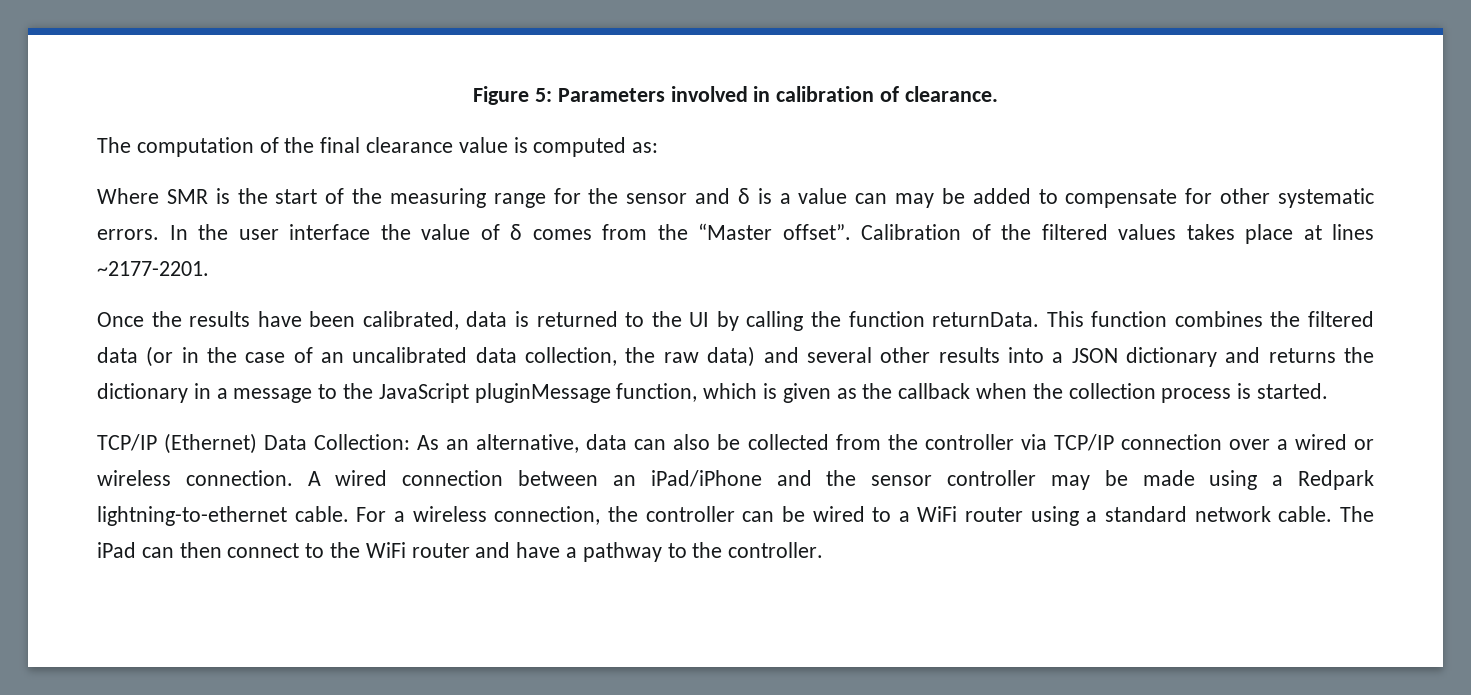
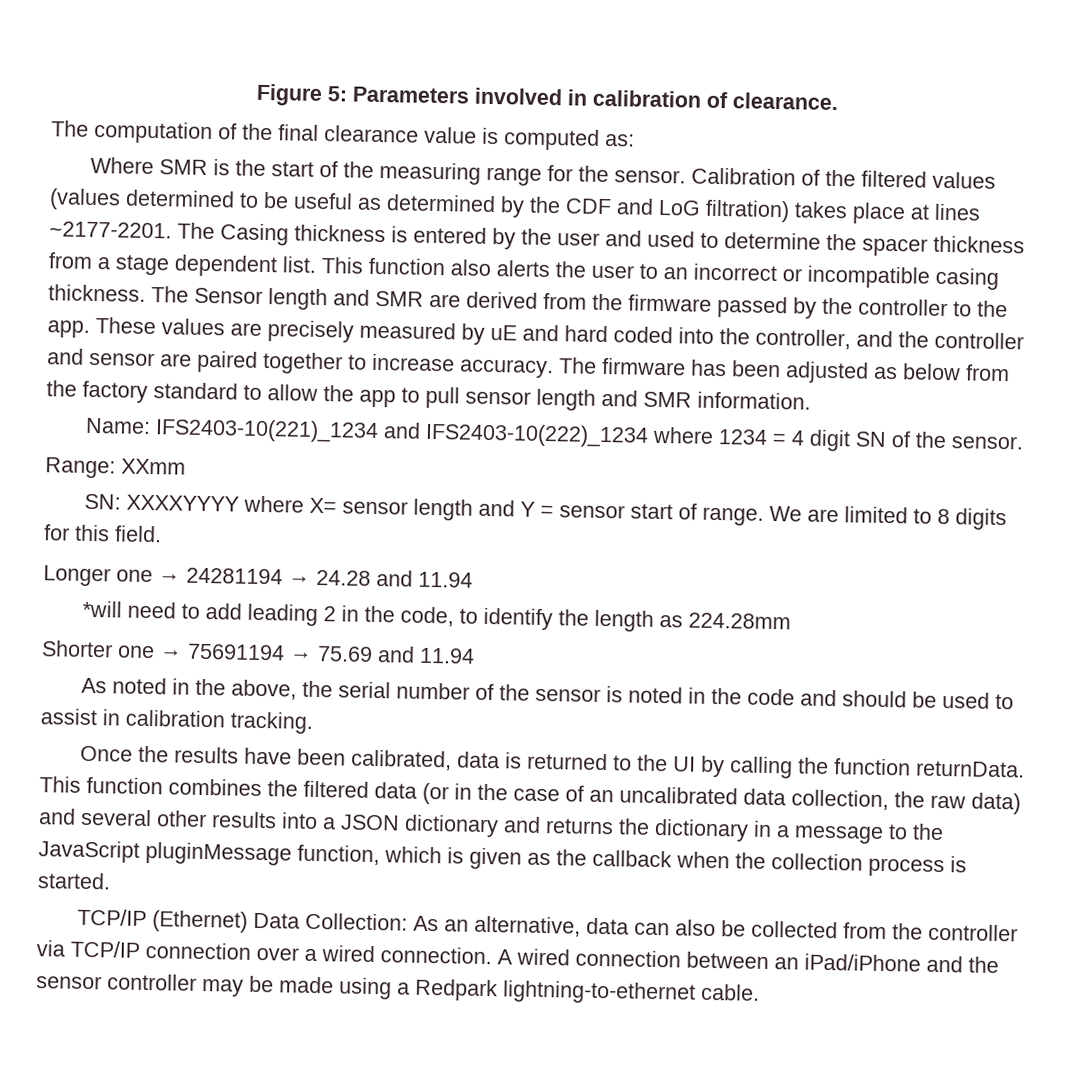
[626,188,1374,208] [97,223,851,240] sensor and δ is a value can may be added to compensate for other systematic errors. In the user interface the value of δ comes from the “Master offset”. -> [614,169,687,184] sensor.
(1176, 232) none -> [49,188,790,223] (values determined to be useful as determined by the CDF and LoG filtration)
(209, 268) none -> [177,222,1025,257] [48,252,999,290] [48,284,1008,319] [47,317,1024,350] [47,348,1010,384] [46,380,811,411] [85,417,1024,452] [45,457,186,479] [84,493,1008,531] [44,524,162,543] [43,565,473,588] [82,600,792,632] [41,640,475,664] [81,677,1015,710] [40,708,314,734] The Casing thickness is entered by the user and used to determine the spacer thickness from a stage dependent list. This function also alerts the user to an incorrect or incompatible casing thickness. The Sensor length and SMR are derived from the firmware passed by the controller to the app. These values are precisely measured by uE and hard coded into the controller, and the controller and sensor are paired together to increase accuracy. The firmware has been adjusted as below from the factory standard to allow the app to pull sensor length and SMR information. // Name: IFS2403-10(221)_1234 and IFS2403-10(222)_1234 where 1234 = 4 digit SN of the sensor. // Range: XXmm // SN: XXXXYYYY where X= sensor length and Y = sensor start of range. We are limited to 8 digits for this field. // Longer one → 24281194 → 24.28 and 11.94 // *will need to add leading 2 in the code, to identify the length as 224.28mm // Shorter one → 75691194 → 75.69 and 11.94 // As noted in the above, the serial number of the sensor is noted in the code and should be used to assist in calibration tracking.
[1353,439,1374,450] [97,470,171,486] or wireless -> (375, 954) none
[356,506,1374,526] [97,542,824,562] For a wireless connection, the controller can be wired to a WiFi router using a standard network cable. The iPad can then connect to the WiFi router and have a pathway to the controller. -> (760, 992) none

